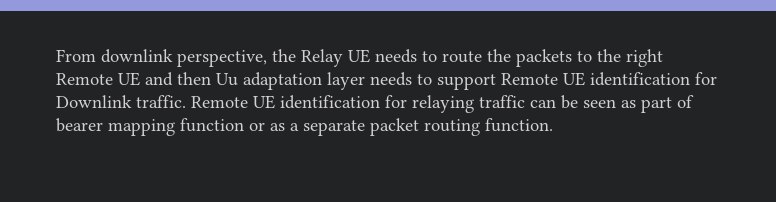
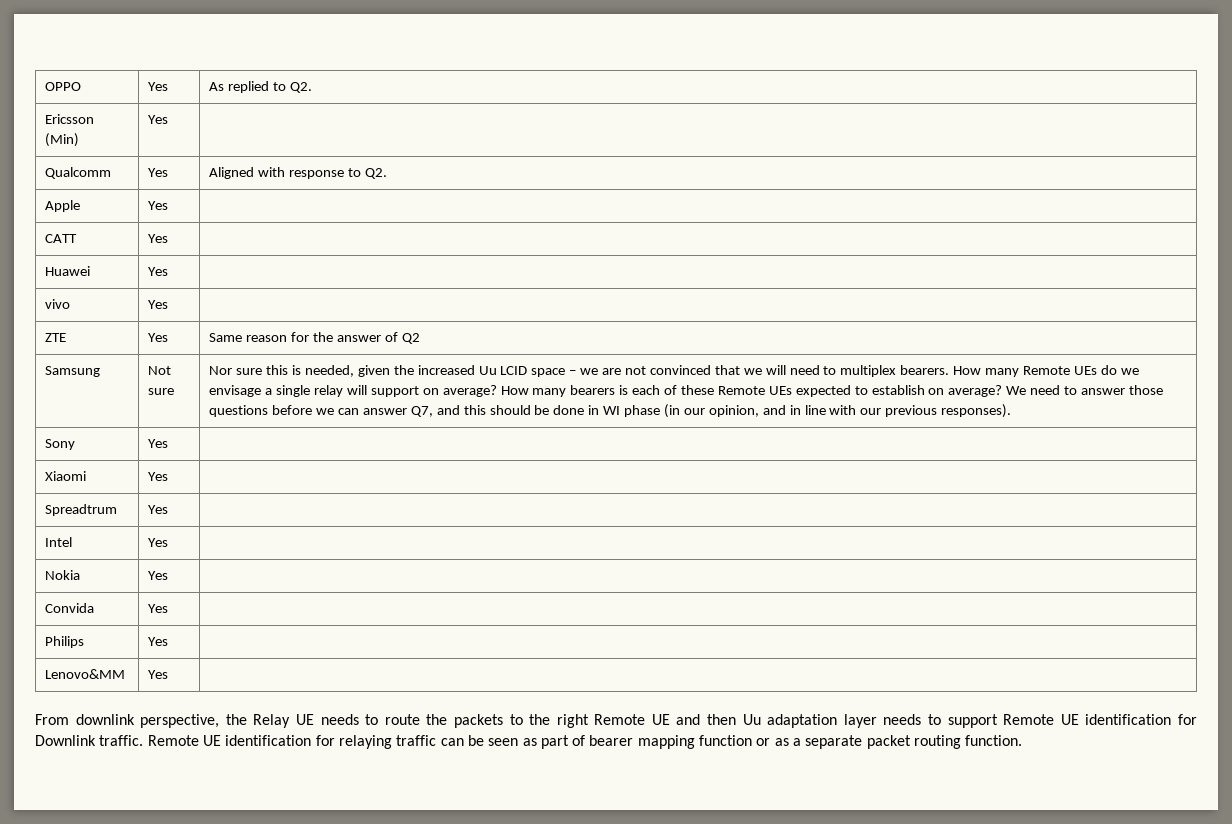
(56, 55) none -> [45,82,82,91] [148,82,169,91] [209,81,312,93] [45,114,95,124] [45,133,80,147] [148,115,169,124] [45,167,112,179] [148,168,169,177] [209,167,387,179] [45,200,81,212] [148,201,169,210] [45,234,78,243] [148,234,169,243] [45,266,91,276] [148,267,169,276] [45,299,71,309] [148,300,169,309] [45,333,67,342] [148,333,169,342] [209,332,420,344] [45,366,101,377] [148,366,172,375] [148,388,175,395] [209,365,1139,377] [209,385,1163,397] [209,404,1012,418] [45,439,76,450] [148,439,169,448] [45,471,87,481] [148,472,169,481] [45,504,118,516] [148,505,169,514] [45,537,73,547] [148,538,169,547] [45,570,81,580] [148,571,169,580] [45,603,95,613] [148,604,169,613] [45,636,85,648] [148,637,169,646] [45,669,126,679] [148,670,169,679] OPPO | Yes | As replied to Q2. // Ericsson (Min) | Yes | // Qualcomm | Yes | Aligned with response to Q2. // Apple | Yes | // CATT | Yes | // Huawei | Yes | // vivo | Yes | // ZTE | Yes | Same reason for the answer of Q2 // Samsung | Not sure | Nor sure this is needed, given the increased Uu LCID space – we are not convinced that we will need to multiplex bearers. How many Remote UEs do we envisage a single relay will support on average? How many bearers is each of these Remote UEs expected to establish on average? We need to answer those questions before we can answer Q7, and this should be done in WI phase (in our opinion, and in line with our previous responses). // Sony | Yes | // Xiaomi | Yes | // Spreadtrum | Yes | // Intel | Yes | // Nokia | Yes | // Convida | Yes | // Philips | Yes | // Lenovo&MM | Yes | //

